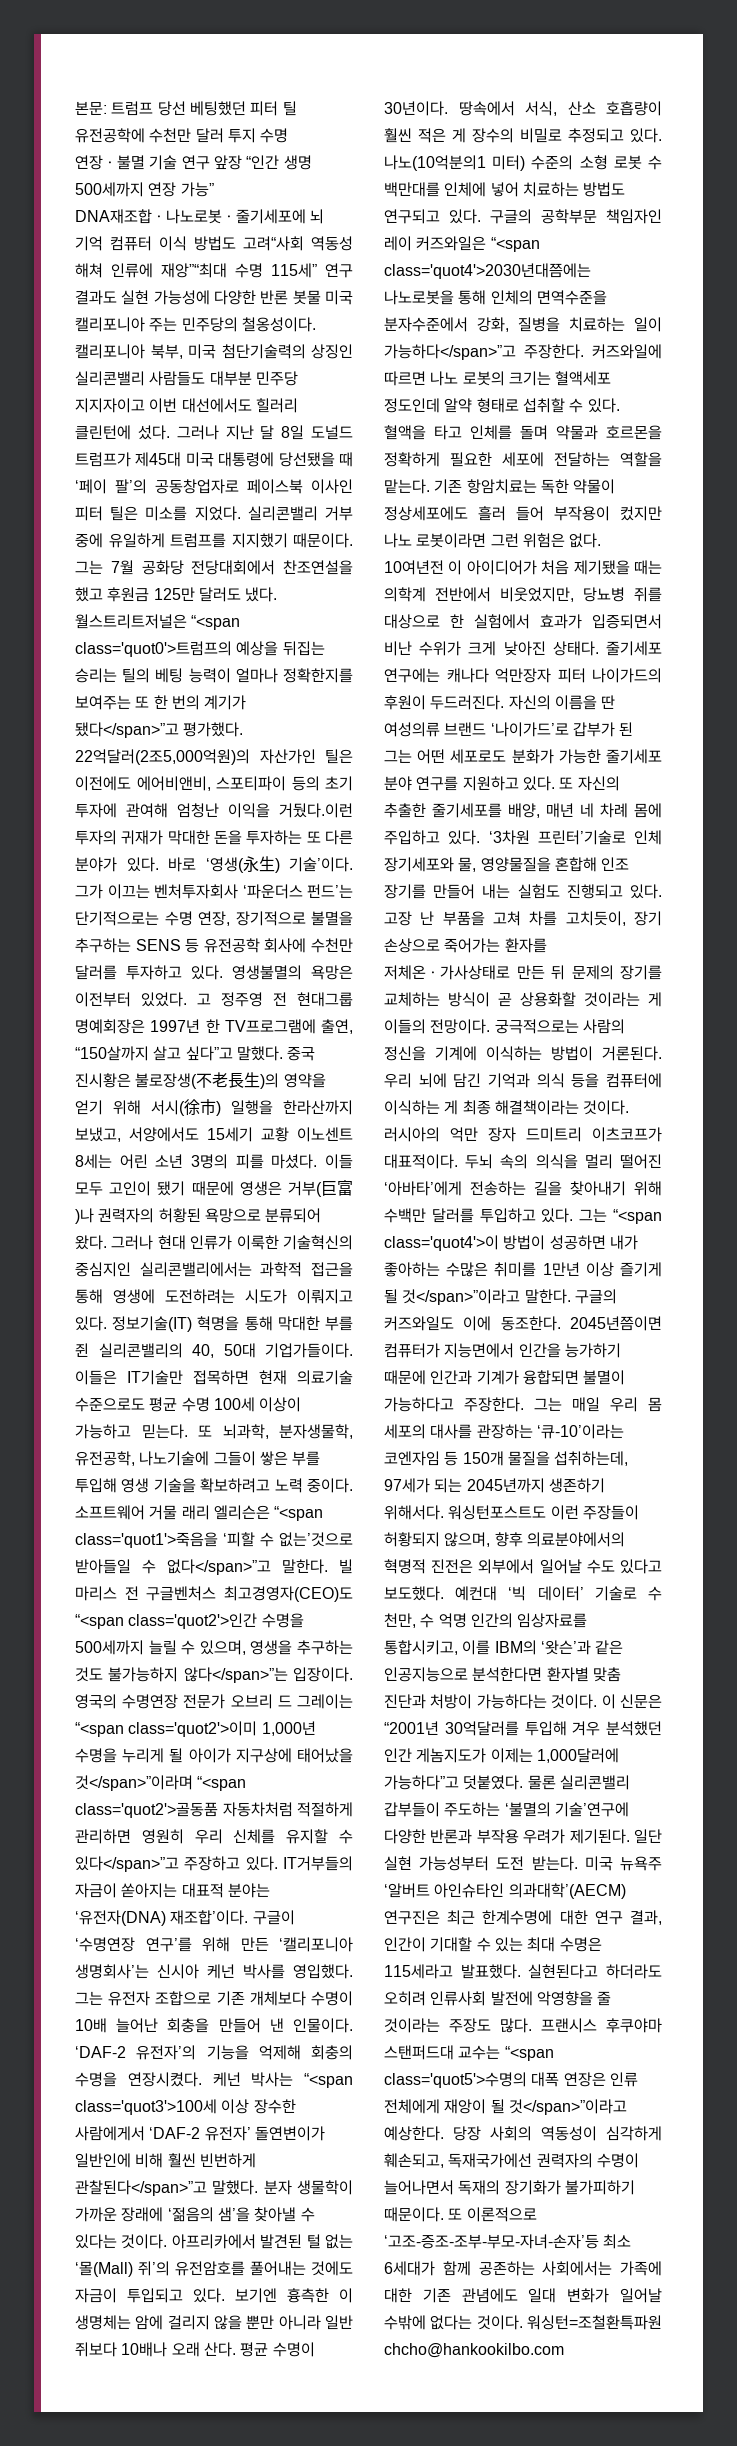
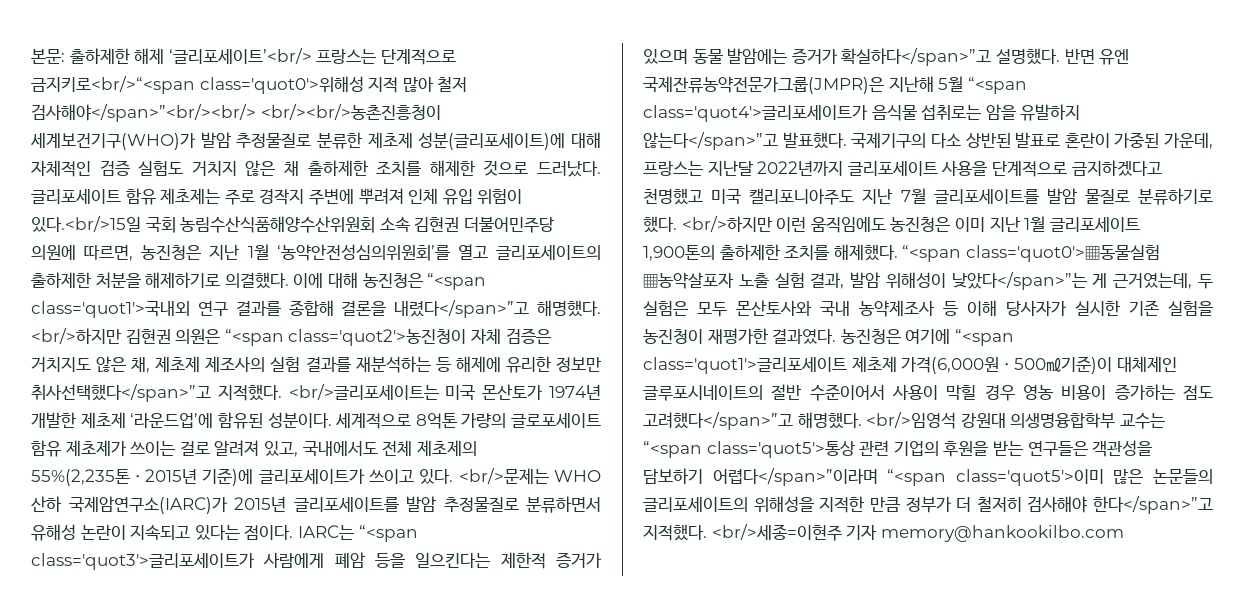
[111,101,297,116] [75,128,289,143] [75,155,312,170] [75,182,214,197] [75,209,325,224] [75,236,353,251] [75,263,353,278] [75,290,353,305] [75,317,316,332] [75,344,353,359] [75,371,298,386] [75,398,298,413] [75,425,353,440] [75,452,353,467] [75,479,353,494] [75,506,353,521] [75,533,353,548] [75,560,353,575] [75,587,278,602] [75,614,241,630] [75,641,325,657] [75,668,353,683] [75,695,247,710] [75,722,244,738] [75,749,353,765] [75,776,353,791] [75,803,353,818] [75,830,353,845] [75,856,353,873] [75,884,353,899] [75,911,353,926] [75,938,353,953] [75,965,353,980] [75,992,353,1007] [75,1019,353,1034] [75,1046,316,1061] [75,1072,326,1089] [75,1099,353,1116] [75,1127,353,1142] [75,1154,353,1169] [75,1180,353,1197] [75,1208,322,1224] [75,1235,353,1250] [75,1262,354,1277] [75,1289,353,1304] [75,1316,353,1332] [75,1343,353,1358] [75,1370,353,1385] [75,1397,302,1412] [75,1424,353,1439] [75,1451,321,1466] [75,1478,353,1493] [75,1505,324,1521] [75,1532,353,1548] [75,1559,353,1575] [75,1586,353,1602] [75,1613,304,1629] [75,1640,353,1655] [75,1667,353,1683] [75,1694,353,1709] [75,1721,316,1737] [75,1748,353,1763] [75,1775,247,1791] [75,1802,353,1818] [75,1829,353,1844] [75,1856,353,1872] [75,1883,270,1898] [75,1910,295,1926] [75,1937,353,1952] [75,1964,353,1979] [75,1991,353,2006] [75,2018,353,2033] [75,2045,353,2060] [75,2072,353,2088] [75,2099,296,2115] [75,2126,325,2141] [75,2153,256,2168] [75,2180,353,2196] [75,2207,315,2222] [75,2234,353,2249] [75,2261,353,2277] [75,2288,353,2303] [75,2315,353,2330] [75,2342,315,2357] [384,101,662,116] [384,128,662,143] [384,155,662,171] [384,182,626,197] [384,209,662,224] [384,236,540,252] [384,263,591,279] [384,290,607,305] [384,317,662,332] [384,344,662,360] [384,371,612,386] [384,398,620,413] [384,425,662,440] [384,452,662,467] [384,479,616,494] [384,506,662,521] [384,533,602,548] [384,560,662,575] [384,587,662,602] [384,614,662,629] [384,641,662,656] [384,668,662,683] [384,695,616,710] [384,722,634,737] [384,749,662,764] [384,776,620,791] [384,803,662,818] [384,830,662,845] [384,857,630,872] [384,884,662,899] [384,911,662,926] [384,938,547,953] [384,965,662,980] [384,992,662,1007] [384,1019,625,1034] [384,1046,662,1061] [384,1073,662,1088] [384,1100,630,1115] [384,1127,662,1142] [384,1154,662,1169] [384,1181,662,1196] [384,1208,662,1224] [384,1235,638,1251] [384,1262,662,1277] [384,1289,617,1305] [384,1316,662,1331] [384,1343,621,1358] [384,1370,626,1385] [384,1397,662,1412] [384,1424,624,1439] [384,1451,629,1466] [384,1478,605,1493] [384,1505,639,1520] [384,1532,625,1547] [384,1559,662,1574] [384,1586,662,1601] [384,1613,588,1628] [384,1640,624,1655] [384,1667,621,1682] [384,1694,662,1709] [384,1721,662,1736] [384,1748,619,1763] [384,1775,630,1790] [384,1802,629,1817] [384,1829,662,1844] [384,1856,662,1871] [384,1883,626,1899] [384,1910,662,1925] [384,1937,602,1952] [384,1964,662,1979] [384,1991,612,2006] [384,2018,662,2033] [384,2045,554,2061] [384,2072,638,2088] [384,2099,627,2115] [384,2126,662,2141] [384,2153,639,2168] [384,2180,635,2195] [384,2207,537,2222] [384,2234,632,2249] [384,2261,662,2276] [384,2288,662,2303] [384,2315,662,2330] [384,2343,564,2358] 트럼프 당선 베팅했던 피터 틸 유전공학에 수천만 달러 투지 수명 연장ㆍ불멸 기술 연구 앞장 “인간 생명 500세까지 연장 가능” DNA재조합ㆍ나노로봇ㆍ줄기세포에 뇌 기억 컴퓨터 이식 방법도 고려“사회 역동성 해쳐 인류에 재앙”“최대 수명 115세” 연구 결과도 실현 가능성에 다양한 반론 봇물 미국 캘리포니아 주는 민주당의 철옹성이다. 캘리포니아 북부, 미국 첨단기술력의 상징인 실리콘밸리 사람들도 대부분 민주당 지지자이고 이번 대선에서도 힐러리 클린턴에 섰다. 그러나 지난 달 8일 도널드 트럼프가 제45대 미국 대통령에 당선됐을 때 ‘페이 팔’의 공동창업자로 페이스북 이사인 피터 틸은 미소를 지었다. 실리콘밸리 거부 중에 유일하게 트럼프를 지지했기 때문이다. 그는 7월 공화당 전당대회에서 찬조연설을 했고 후원금 125만 달러도 냈다. 월스트리트저널은 “<span class='quot0'>트럼프의 예상을 뒤집는 승리는 틸의 베팅 능력이 얼마나 정확한지를 보여주는 또 한 번의 계기가 됐다</span>”고 평가했다. 22억달러(2조5,000억원)의 자산가인 틸은 이전에도 에어비앤비, 스포티파이 등의 초기 투자에 관여해 엄청난 이익을 거뒀다.이런 투자의 귀재가 막대한 돈을 투자하는 또 다른 분야가 있다. 바로 ‘영생(永生) 기술’이다. 그가 이끄는 벤처투자회사 ‘파운더스 펀드’는 단기적으로는 수명 연장, 장기적으로 불멸을 추구하는 SENS 등 유전공학 회사에 수천만 달러를 투자하고 있다. 영생불멸의 욕망은 이전부터 있었다. 고 정주영 전 현대그룹 명예회장은 1997년 한 TV프로그램에 출연, “150살까지 살고 싶다”고 말했다. 중국 진시황은 불로장생(不老長生)의 영약을 얻기 위해 서시(徐市) 일행을 한라산까지 보냈고, 서양에서도 15세기 교황 이노센트 8세는 어린 소년 3명의 피를 마셨다. 이들 모두 고인이 됐기 때문에 영생은 거부(巨富)나 권력자의 허황된 욕망으로 분류되어 왔다. 그러나 현대 인류가 이룩한 기술혁신의 중심지인 실리콘밸리에서는 과학적 접근을 통해 영생에 도전하려는 시도가 이뤄지고 있다. 정보기술(IT) 혁명을 통해 막대한 부를 쥔 실리콘밸리의 40, 50대 기업가들이다. 이들은 IT기술만 접목하면 현재 의료기술 수준으로도 평균 수명 100세 이상이 가능하고 믿는다. 또 뇌과학, 분자생물학, 유전공학, 나노기술에 그들이 쌓은 부를 투입해 영생 기술을 확보하려고 노력 중이다. 소프트웨어 거물 래리 엘리슨은 “<span class='quot1'>죽음을 ‘피할 수 없는’것으로 받아들일 수 없다</span>”고 말한다. 빌 마리스 전 구글벤처스 최고경영자(CEO)도 “<span class='quot2'>인간 수명을 500세까지 늘릴 수 있으며, 영생을 추구하는 것도 불가능하지 않다</span>”는 입장이다. 영국의 수명연장 전문가 오브리 드 그레이는 “<span class='quot2'>이미 1,000년 수명을 누리게 될 아이가 지구상에 태어났을 것</span>”이라며 “<span class='quot2'>골동품 자동차처럼 적절하게 관리하면 영원히 우리 신체를 유지할 수 있다</span>”고 주장하고 있다. IT거부들의 자금이 쏟아지는 대표적 분야는 ‘유전자(DNA) 재조합’이다. 구글이 ‘수명연장 연구’를 위해 만든 ‘캘리포니아 생명회사’는 신시아 케넌 박사를 영입했다. 그는 유전자 조합으로 기존 개체보다 수명이 10배 늘어난 회충을 만들어 낸 인물이다. ‘DAF-2 유전자’의 기능을 억제해 회충의 수명을 연장시켰다. 케넌 박사는 “<span class='quot3'>100세 이상 장수한 사람에게서 ‘DAF-2 유전자’ 돌연변이가 일반인에 비해 훨씬 빈번하게 관찰된다</span>”고 말했다. 분자 생물학이 가까운 장래에 ‘젊음의 샘’을 찾아낼 수 있다는 것이다. 아프리카에서 발견된 털 없는 ‘몰(Mall) 쥐’의 유전암호를 풀어내는 것에도 자금이 투입되고 있다. 보기엔 흉측한 이 생명체는 암에 걸리지 않을 뿐만 아니라 일반 쥐보다 10배나 오래 산다. 평균 수명이 30년이다. 땅속에서 서식, 산소 호흡량이 훨씬 적은 게 장수의 비밀로 추정되고 있다. 나노(10억분의1 미터) 수준의 소형 로봇 수 백만대를 인체에 넣어 치료하는 방법도 연구되고 있다. 구글의 공학부문 책임자인 레이 커즈와일은 “<span class='quot4'>2030년대쯤에는 나노로봇을 통해 인체의 면역수준을 분자수준에서 강화, 질병을 치료하는 일이 가능하다</span>”고 주장한다. 커즈와일에 따르면 나노 로봇의 크기는 혈액세포 정도인데 알약 형태로 섭취할 수 있다. 혈액을 타고 인체를 돌며 약물과 호르몬을 정확하게 필요한 세포에 전달하는 역할을 맡는다. 기존 항암치료는 독한 약물이 정상세포에도 흘러 들어 부작용이 컸지만 나노 로봇이라면 그런 위험은 없다. 10여년전 이 아이디어가 처음 제기됐을 때는 의학계 전반에서 비웃었지만, 당뇨병 쥐를 대상으로 한 실험에서 효과가 입증되면서 비난 수위가 크게 낮아진 상태다. 줄기세포 연구에는 캐나다 억만장자 피터 나이가드의 후원이 두드러진다. 자신의 이름을 딴 여성의류 브랜드 ‘나이가드’로 갑부가 된 그는 어떤 세포로도 분화가 가능한 줄기세포 분야 연구를 지원하고 있다. 또 자신의 추출한 줄기세포를 배양, 매년 네 차례 몸에 주입하고 있다. ‘3차원 프린터’기술로 인체 장기세포와 물, 영양물질을 혼합해 인조 장기를 만들어 내는 실험도 진행되고 있다. 고장 난 부품을 고쳐 차를 고치듯이, 장기 손상으로 죽어가는 환자를 저체온ㆍ가사상태로 만든 뒤 문제의 장기를 교체하는 방식이 곧 상용화할 것이라는 게 이들의 전망이다. 궁극적으로는 사람의 정신을 기계에 이식하는 방법이 거론된다. 우리 뇌에 담긴 기억과 의식 등을 컴퓨터에 이식하는 게 최종 해결책이라는 것이다. 러시아의 억만 장자 드미트리 이츠코프가 대표적이다. 두뇌 속의 의식을 멀리 떨어진 ‘아바타’에게 전송하는 길을 찾아내기 위해 수백만 달러를 투입하고 있다. 그는 “<span class='quot4'>이 방법이 성공하면 내가 좋아하는 수많은 취미를 1만년 이상 즐기게 될 것</span>”이라고 말한다. 구글의 커즈와일도 이에 동조한다. 2045년쯤이면 컴퓨터가 지능면에서 인간을 능가하기 때문에 인간과 기계가 융합되면 불멸이 가능하다고 주장한다. 그는 매일 우리 몸 세포의 대사를 관장하는 ‘큐-10’이라는 코엔자임 등 150개 물질을 섭취하는데, 97세가 되는 2045년까지 생존하기 위해서다. 워싱턴포스트도 이런 주장들이 허황되지 않으며, 향후 의료분야에서의 혁명적 진전은 외부에서 일어날 수도 있다고 보도했다. 예컨대 ‘빅 데이터’ 기술로 수 천만, 수 억명 인간의 임상자료를 통합시키고, 이를 IBM의 ‘왓슨’과 같은 인공지능으로 분석한다면 환자별 맞춤 진단과 처방이 가능하다는 것이다. 이 신문은 “2001년 30억달러를 투입해 겨우 분석했던 인간 게놈지도가 이제는 1,000달러에 가능하다”고 덧붙였다. 물론 실리콘밸리 갑부들이 주도하는 ‘불멸의 기술’연구에 다양한 반론과 부작용 우려가 제기된다. 일단 실현 가능성부터 도전 받는다. 미국 뉴욕주 ‘알버트 아인슈타인 의과대학’(AECM) 연구진은 최근 한계수명에 대한 연구 결과, 인간이 기대할 수 있는 최대 수명은 115세라고 발표했다. 실현된다고 하더라도 오히려 인류사회 발전에 악영향을 줄 것이라는 주장도 많다. 프랜시스 후쿠야마 스탠퍼드대 교수는 “<span class='quot5'>수명의 대폭 연장은 인류 전체에게 재앙이 될 것</span>”이라고 예상한다. 당장 사회의 역동성이 심각하게 훼손되고, 독재국가에선 권력자의 수명이 늘어나면서 독재의 장기화가 불가피하기 때문이다. 또 이론적으로 ‘고조-증조-조부-부모-자녀-손자’등 최소 6세대가 함께 공존하는 사회에서는 가족에 대한 기존 관념에도 일대 변화가 일어날 수밖에 없다는 것이다. 워싱턴=조철환특파원 chcho@hankookilbo.com -> [69,48,456,65] [31,76,468,94] [31,104,441,122] [30,132,602,150] [31,160,602,177] [31,188,523,205] [31,216,554,233] [31,244,601,261] [31,272,487,290] [31,300,601,318] [31,328,551,346] [31,356,601,373] [31,384,601,402] [31,412,601,429] [31,440,477,457] [31,468,601,486] [31,496,601,514] [31,524,418,542] [31,552,602,570] [643,48,1130,66] [643,76,1027,94] [643,104,1081,122] [643,132,1213,150] [643,160,1162,177] [643,188,1213,205] [643,216,1140,233] [643,244,1160,262] [643,272,1213,290] [643,300,1213,317] [643,328,1014,346] [643,356,1177,374] [643,384,1213,401] [643,412,1165,430] [643,440,1153,458] [643,468,1213,486] [643,496,1213,514] [643,524,1124,542] 출하제한 해제 ‘글리포세이트’<br/> 프랑스는 단계적으로 금지키로<br/>“<span class='quot0'>위해성 지적 많아 철저 검사해야</span>”<br/><br/> <br/><br/>농촌진흥청이 세계보건기구(WHO)가 발암 추정물질로 분류한 제초제 성분(글리포세이트)에 대해 자체적인 검증 실험도 거치지 않은 채 출하제한 조치를 해제한 것으로 드러났다. 글리포세이트 함유 제초제는 주로 경작지 주변에 뿌려져 인체 유입 위험이 있다.<br/>15일 국회 농림수산식품해양수산위원회 소속 김현권 더불어민주당 의원에 따르면, 농진청은 지난 1월 ‘농약안전성심의위원회’를 열고 글리포세이트의 출하제한 처분을 해제하기로 의결했다. 이에 대해 농진청은 “<span class='quot1'>국내외 연구 결과를 종합해 결론을 내렸다</span>”고 해명했다. <br/>하지만 김현권 의원은 “<span class='quot2'>농진청이 자체 검증은 거치지도 않은 채, 제초제 제조사의 실험 결과를 재분석하는 등 해제에 유리한 정보만 취사선택했다</span>”고 지적했다. <br/>글리포세이트는 미국 몬산토가 1974년 개발한 제초제 ‘라운드업’에 함유된 성분이다. 세계적으로 8억톤 가량의 글로포세이트 함유 제초제가 쓰이는 걸로 알려져 있고, 국내에서도 전체 제초제의 55%(2,235톤ㆍ2015년 기준)에 글리포세이트가 쓰이고 있다. <br/>문제는 WHO 산하 국제암연구소(IARC)가 2015년 글리포세이트를 발암 추정물질로 분류하면서 유해성 논란이 지속되고 있다는 점이다. IARC는 “<span class='quot3'>글리포세이트가 사람에게 폐암 등을 일으킨다는 제한적 증거가 있으며 동물 발암에는 증거가 확실하다</span>”고 설명했다. 반면 유엔 국제잔류농약전문가그룹(JMPR)은 지난해 5월 “<span class='quot4'>글리포세이트가 음식물 섭취로는 암을 유발하지 않는다</span>”고 발표했다. 국제기구의 다소 상반된 발표로 혼란이 가중된 가운데, 프랑스는 지난달 2022년까지 글리포세이트 사용을 단계적으로 금지하겠다고 천명했고 미국 캘리포니아주도 지난 7월 글리포세이트를 발암 물질로 분류하기로 했다. <br/>하지만 이런 움직임에도 농진청은 이미 지난 1월 글리포세이트 1,900톤의 출하제한 조치를 해제했다. “<span class='quot0'>▦동물실험 ▦농약살포자 노출 실험 결과, 발암 위해성이 낮았다</span>”는 게 근거였는데, 두 실험은 모두 몬산토사와 국내 농약제조사 등 이해 당사자가 실시한 기존 실험을 농진청이 재평가한 결과였다. 농진청은 여기에 “<span class='quot1'>글리포세이트 제초제 가격(6,000원ㆍ500㎖기준)이 대체제인 글루포시네이트의 절반 수준이어서 사용이 막힐 경우 영농 비용이 증가하는 점도 고려했다</span>”고 해명했다. <br/>임영석 강원대 의생명융합학부 교수는 “<span class='quot5'>통상 관련 기업의 후원을 받는 연구들은 객관성을 담보하기 어렵다</span>”이라며 “<span class='quot5'>이미 많은 논문들의 글리포세이트의 위해성을 지적한 만큼 정부가 더 철저히 검사해야 한다</span>”고 지적했다. <br/>세종=이현주 기자 memory@hankookilbo.com

